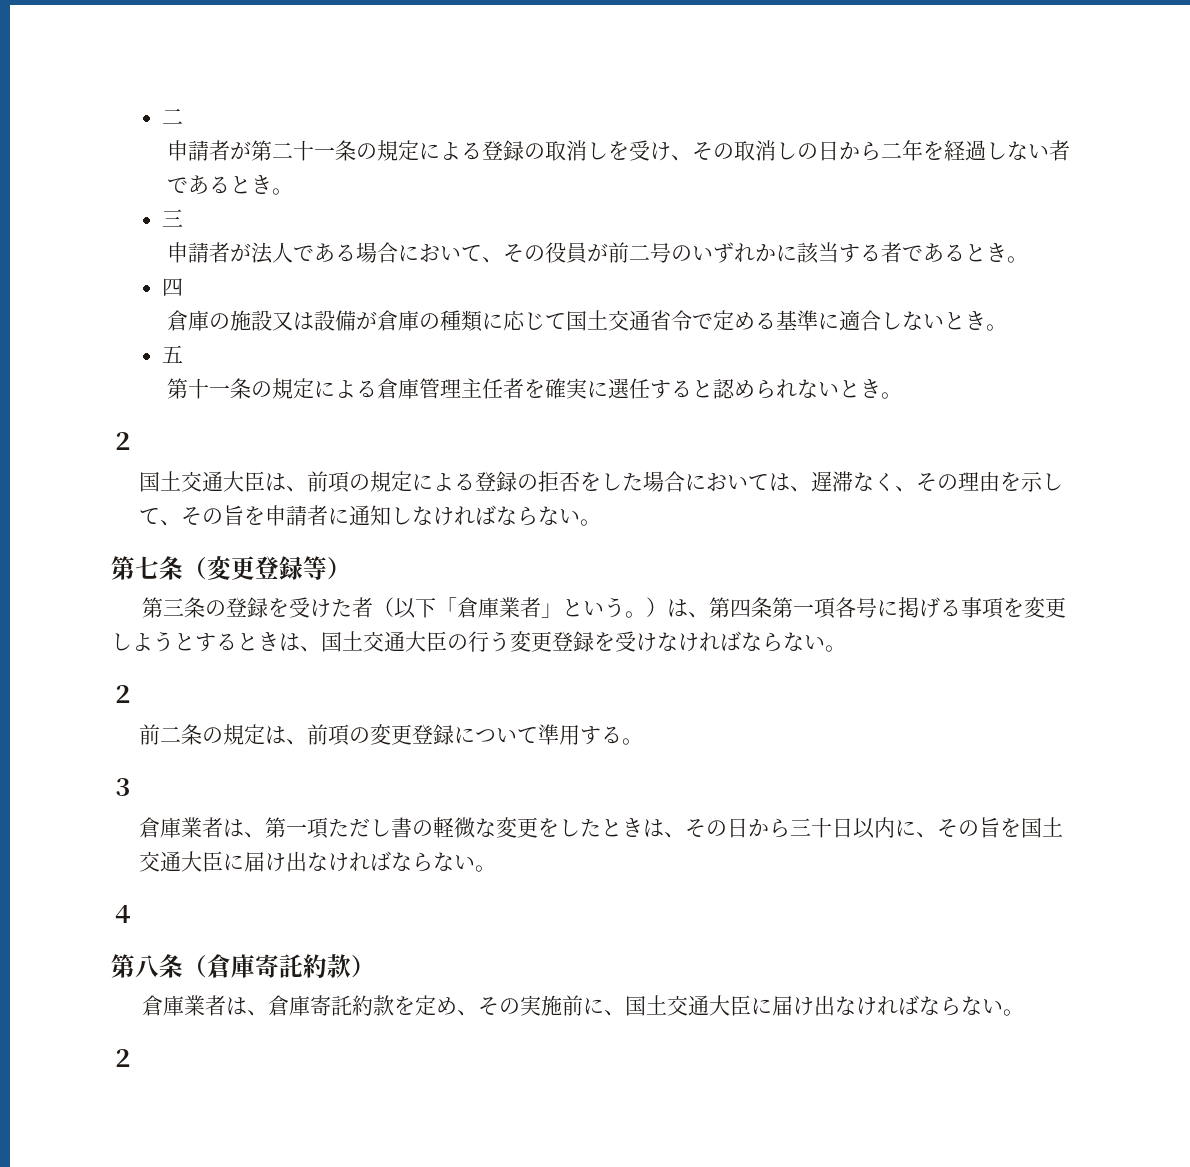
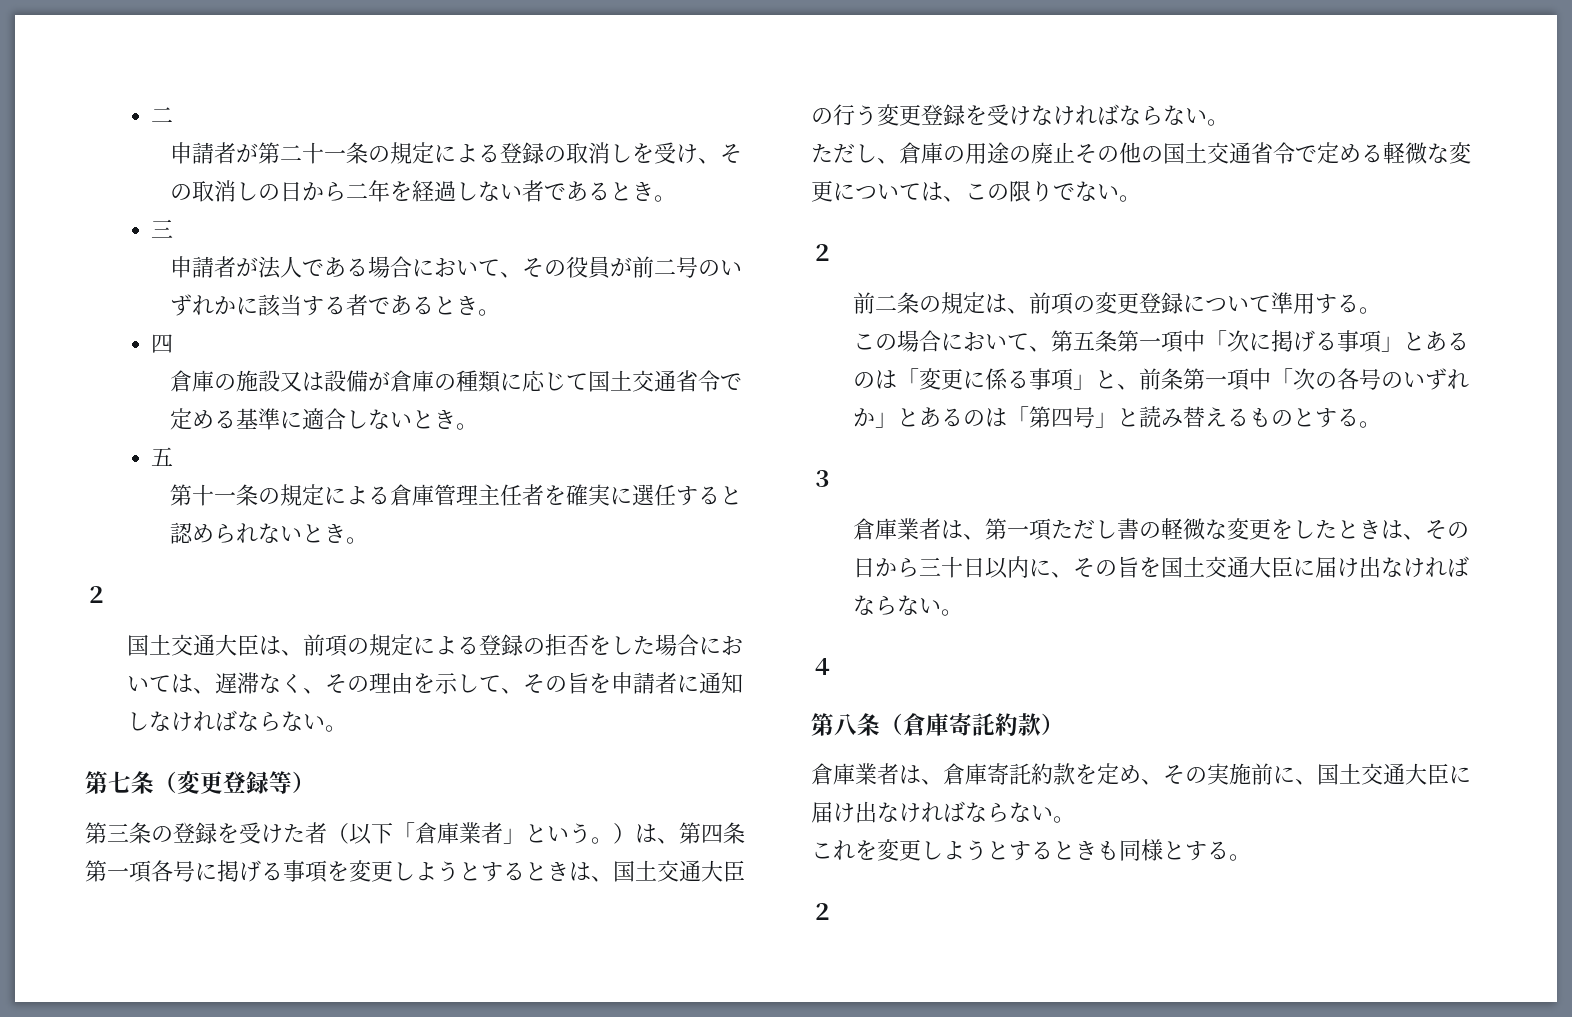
(846, 648) none -> [811,142,1471,164] [811,180,1141,202] // ただし、倉庫の用途の廃止その他の国土交通省令で定める軽微な変更については、この限りでない。
(644, 741) none -> [853,330,1470,353] [853,368,1470,391] [853,406,1382,428] // この場合において、第五条第一項中「次に掲げる事項」とあるのは「変更に係る事項」と、前条第一項中「次の各号のいずれか」とあるのは「第四号」と読み替えるものとする。
(1024, 1012) none -> [811,839,1251,861] // これを変更しようとするときも同様とする。

